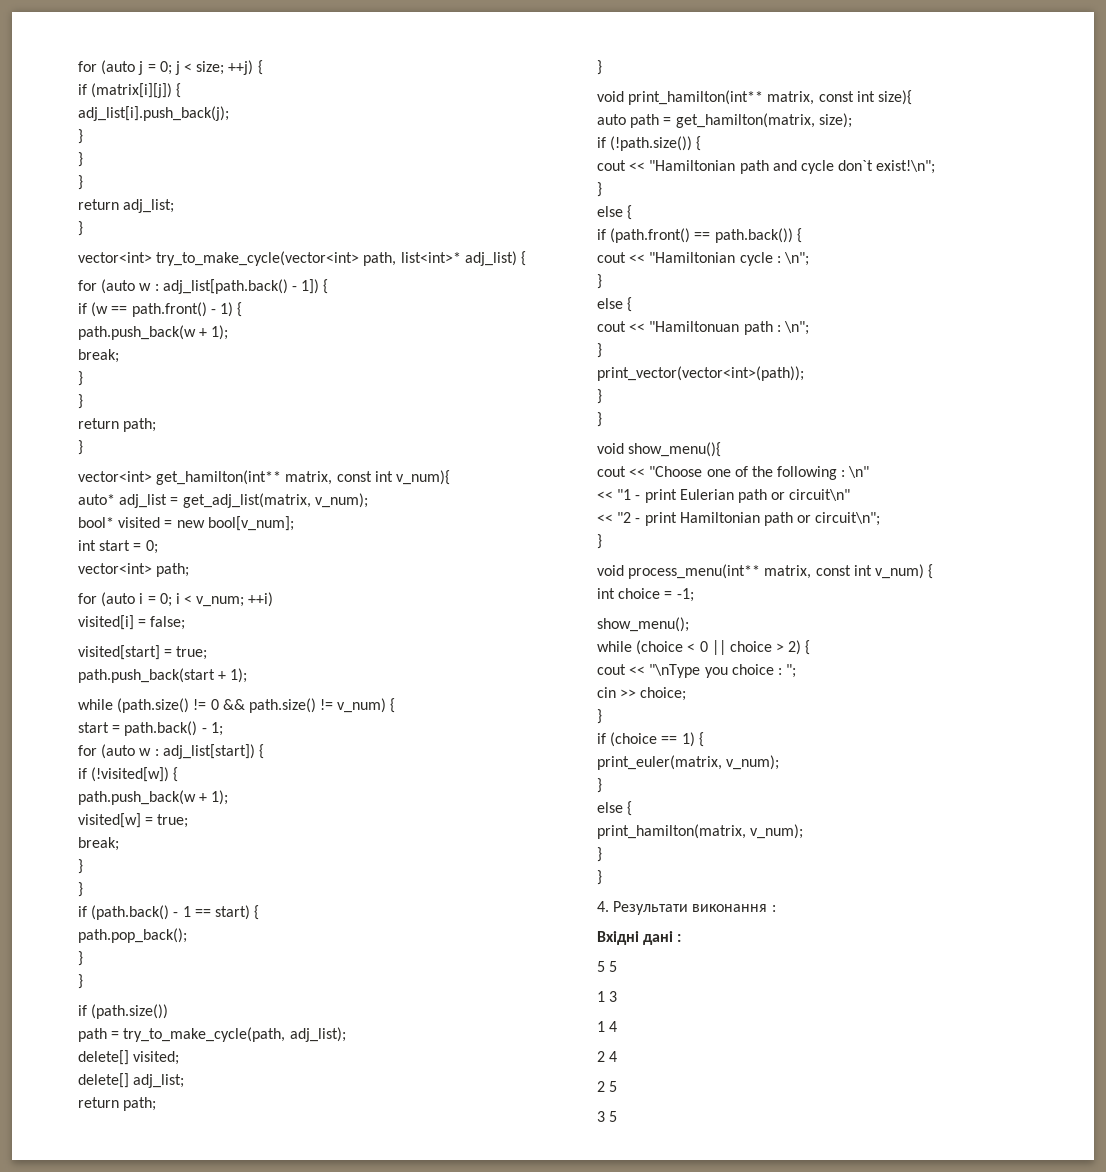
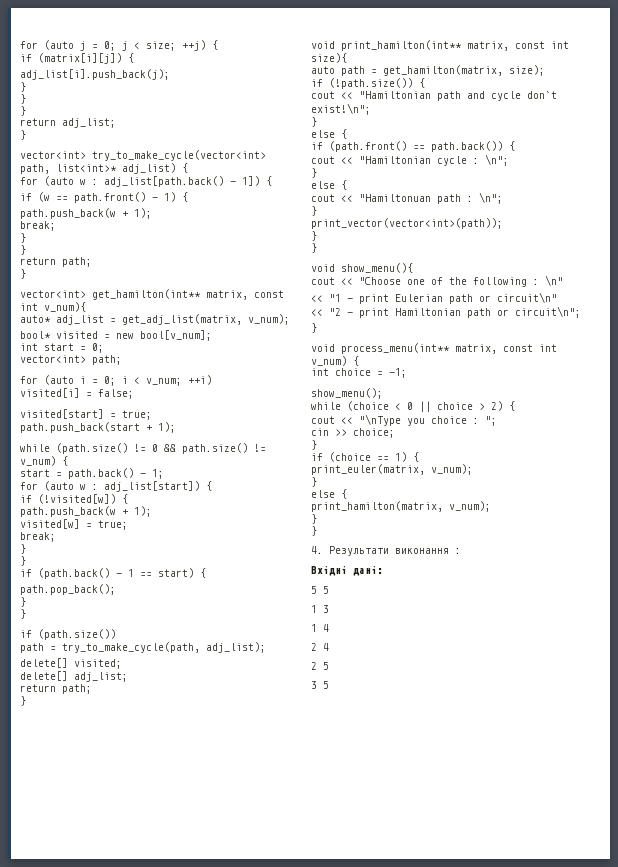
[643,931,682,945] дані : -> [353,566,383,576] дані:

